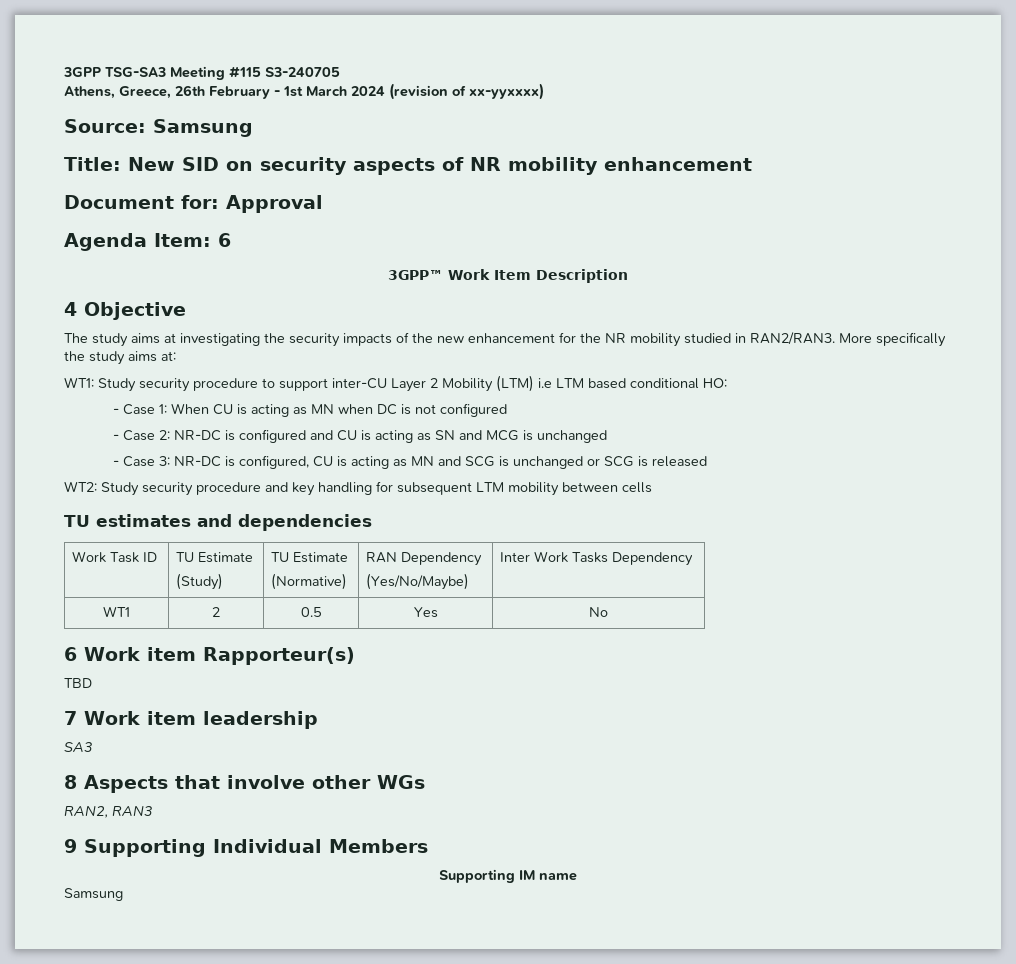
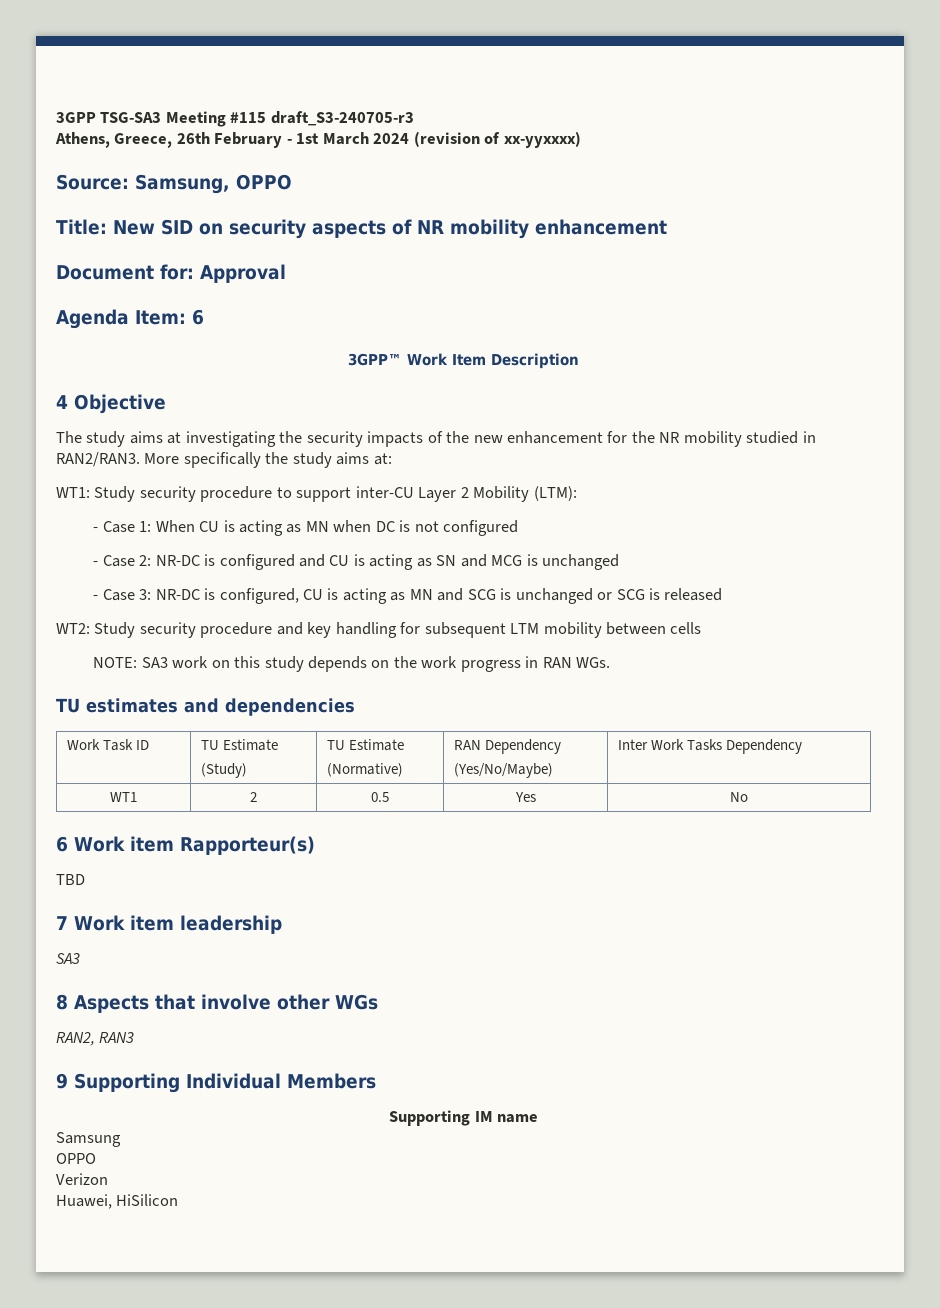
[265,67,340,77] S3-240705 -> [270,111,414,126] draft_S3-240705-r3
[153,119,253,137] Samsung -> [135,174,292,194] Samsung, OPPO
[496,375,727,392] (LTM) i.e LTM based conditional HO: -> [533,486,577,501] (LTM):
(652, 487) none -> [93,656,611,672] // NOTE: SA3 work on this study depends on the work progress in RAN WGs.
(123, 894) none -> [56,1153,96,1164] [56,1173,108,1185] [56,1194,179,1209] // OPPO // Verizon // Huawei, HiSilicon

